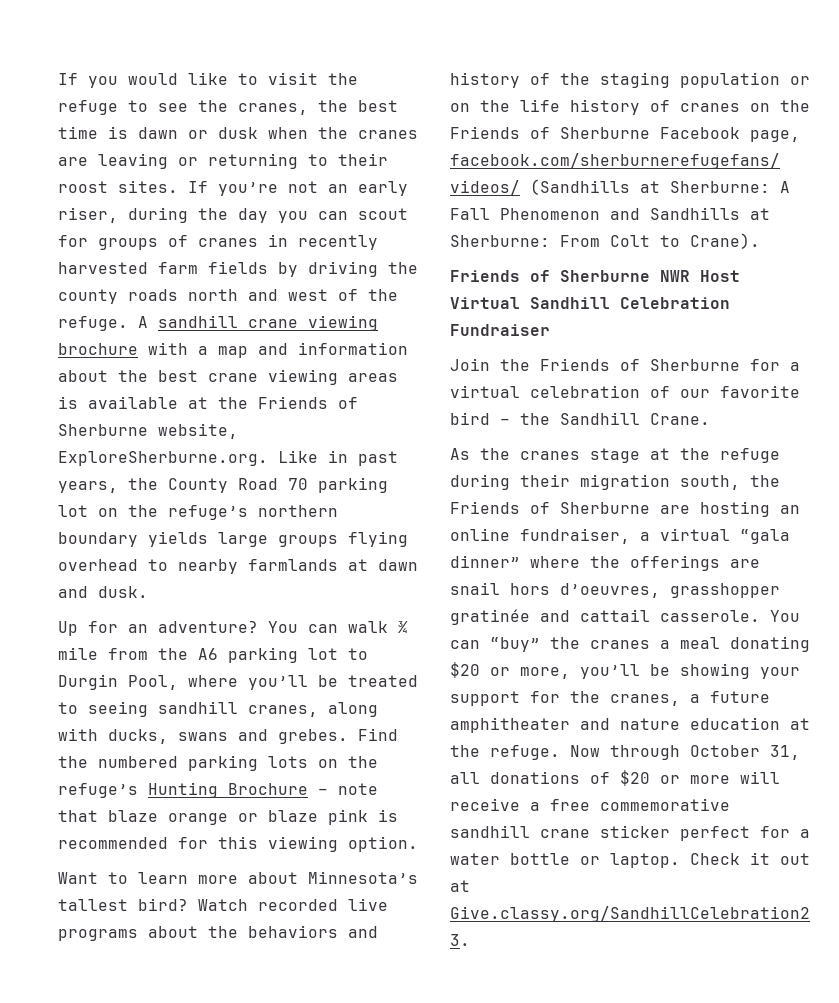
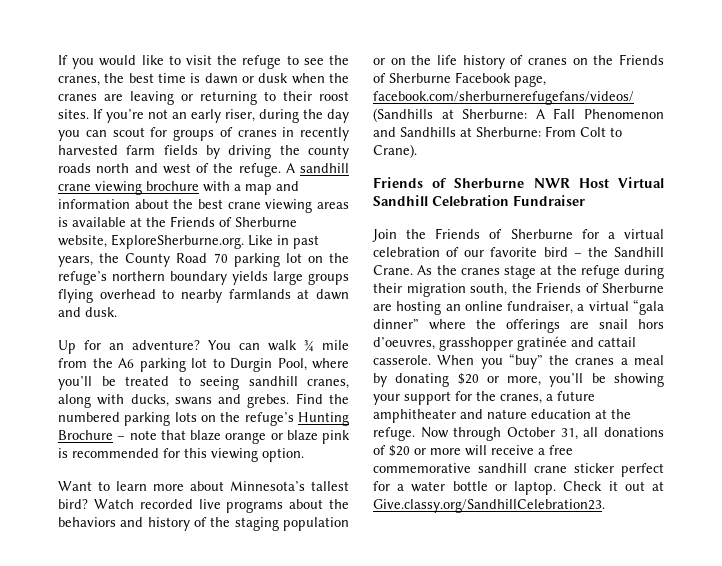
(710, 419) // -> (413, 270) none
[770,610,800,622] [450,640,480,649] You can -> [437,355,503,369] When you
(720, 643) none -> [373,373,387,387] by

